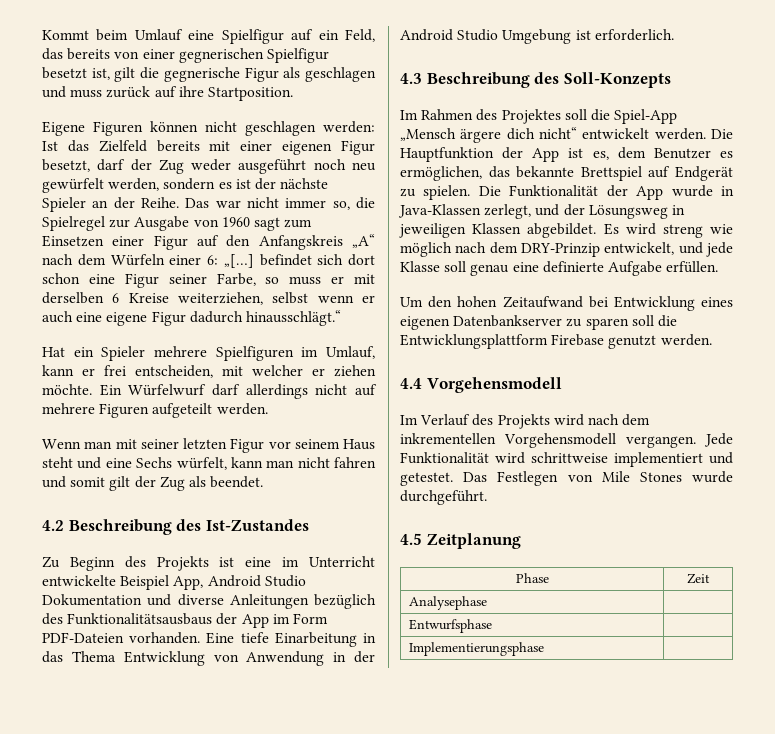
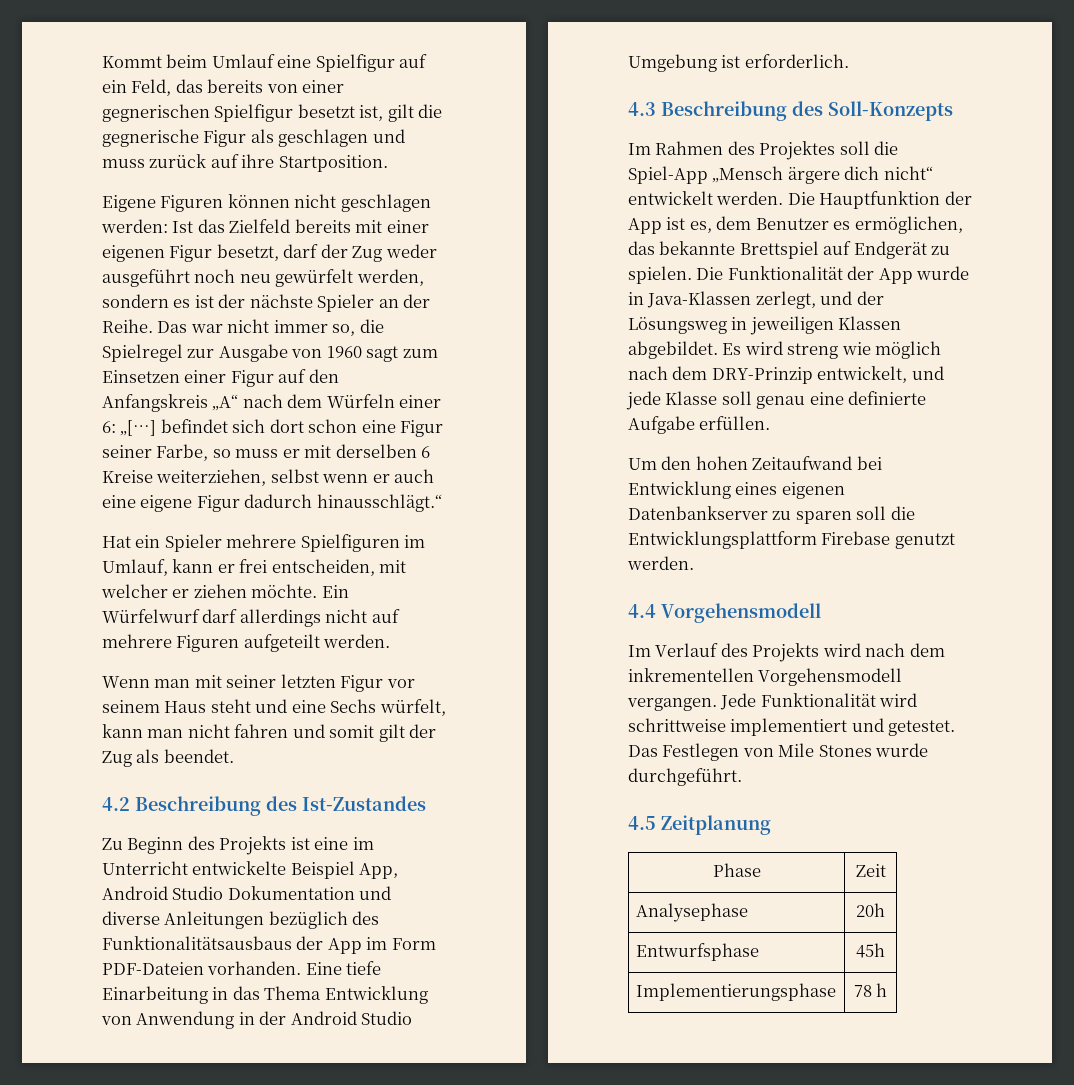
(487, 603) none -> [856,903,885,917] 20h
(492, 626) none -> [856,943,885,958] 45h
(544, 649) none -> [853,983,888,997] 78 h

